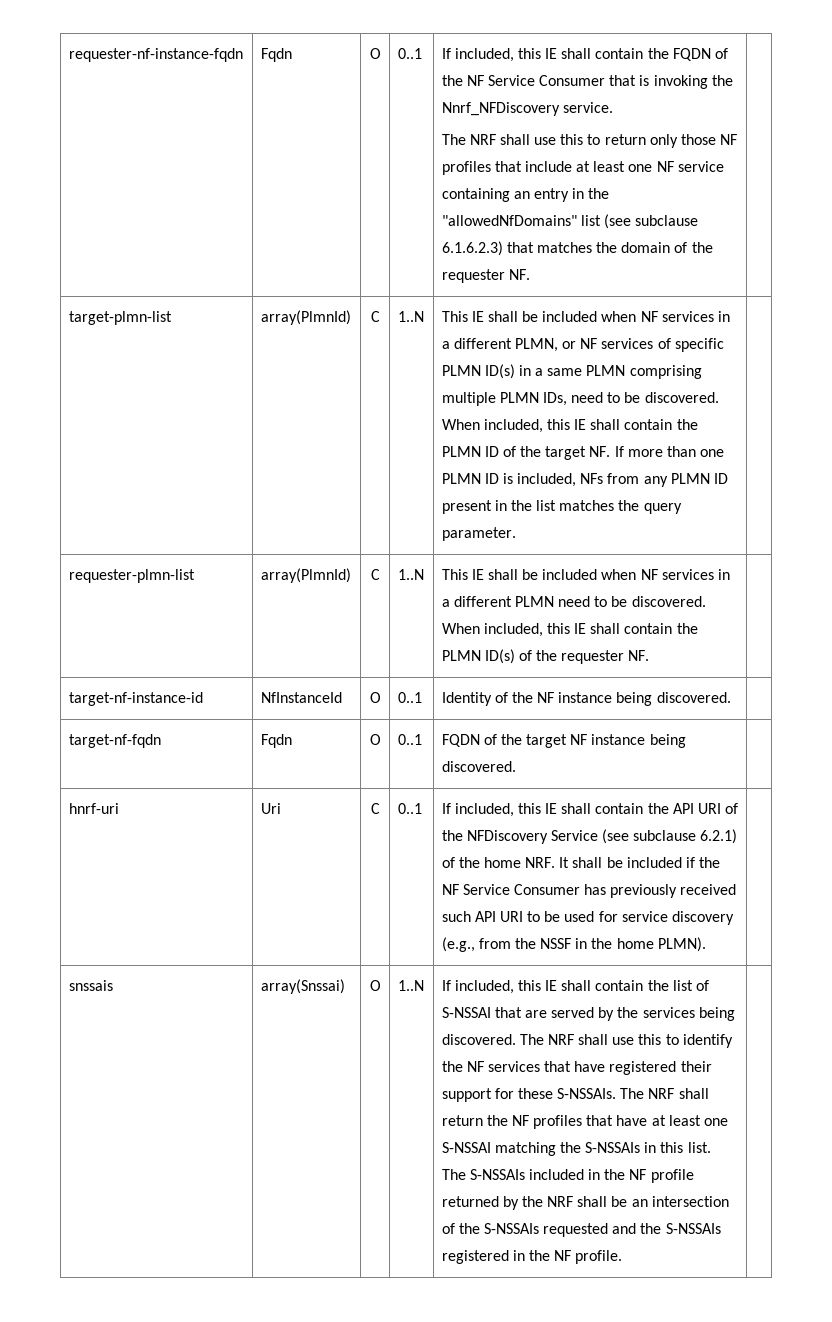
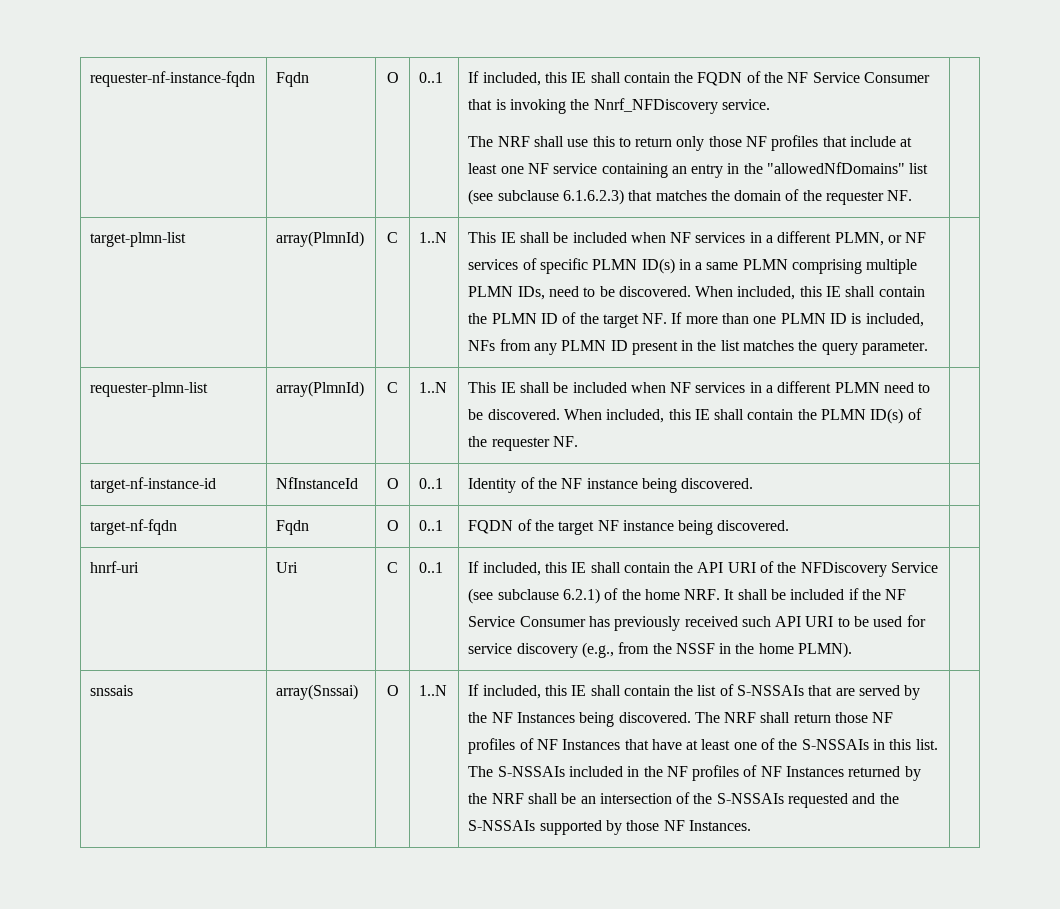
[441,1007,491,1018] S-NSSAI -> [737,685,805,696] S-NSSAIs
[642,1007,695,1018] services -> [491,712,575,723] NF Instances
[612,1034,733,1048] [441,1061,712,1075] [441,1088,709,1102] [441,1115,583,1129] use this to identify the NF services that have registered their support for these S-NSSAIs. The NRF shall return the NF profiles -> [793,712,894,723] [468,738,621,754] return those NF profiles of NF Instances
[441,1142,556,1156] S-NSSAI matching -> [761,738,776,750] of
[650,1169,694,1183] profile -> [692,765,845,781] profiles of NF Instances
[441,1250,623,1264] registered in the NF profile. -> [539,820,751,835] supported by those NF Instances.

